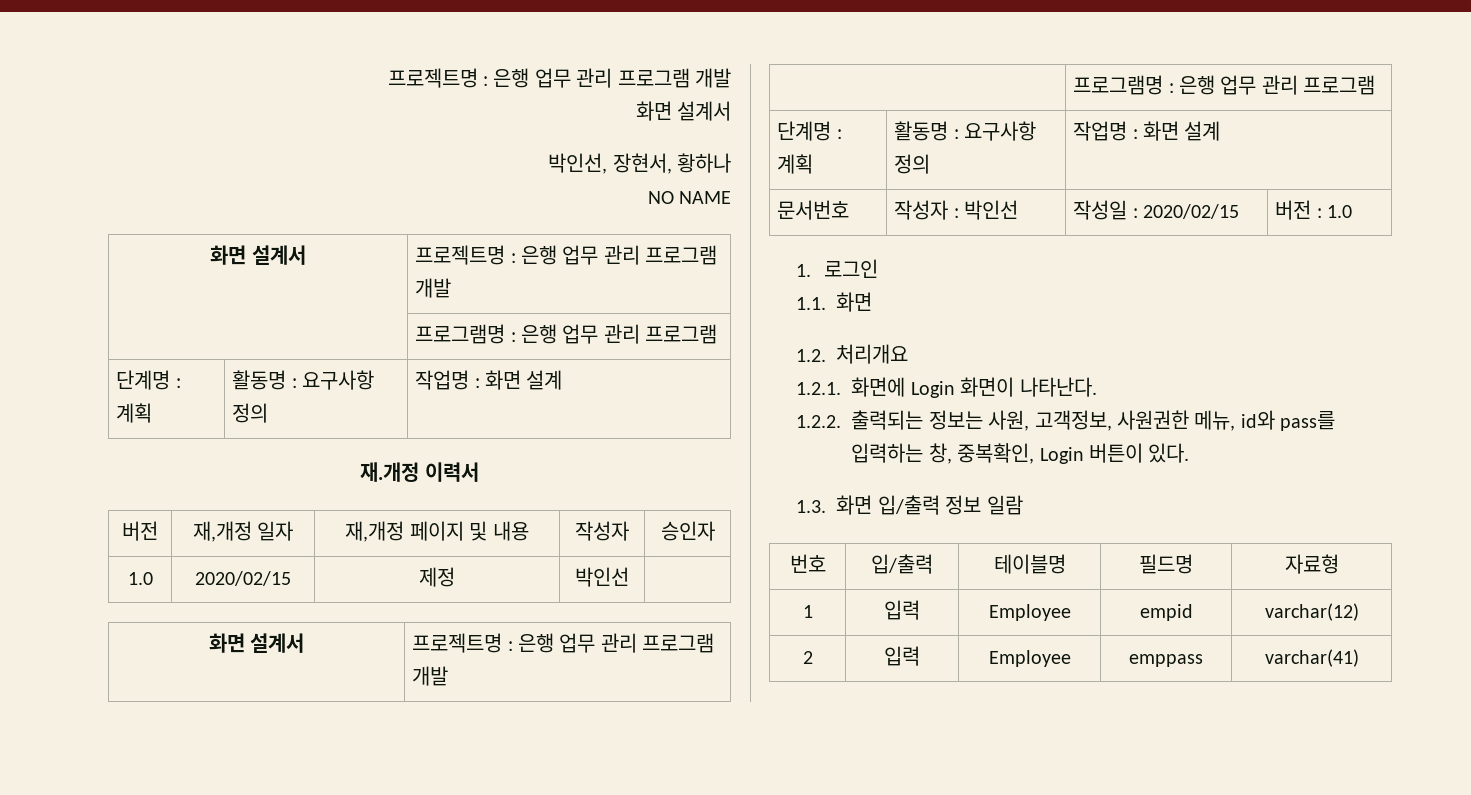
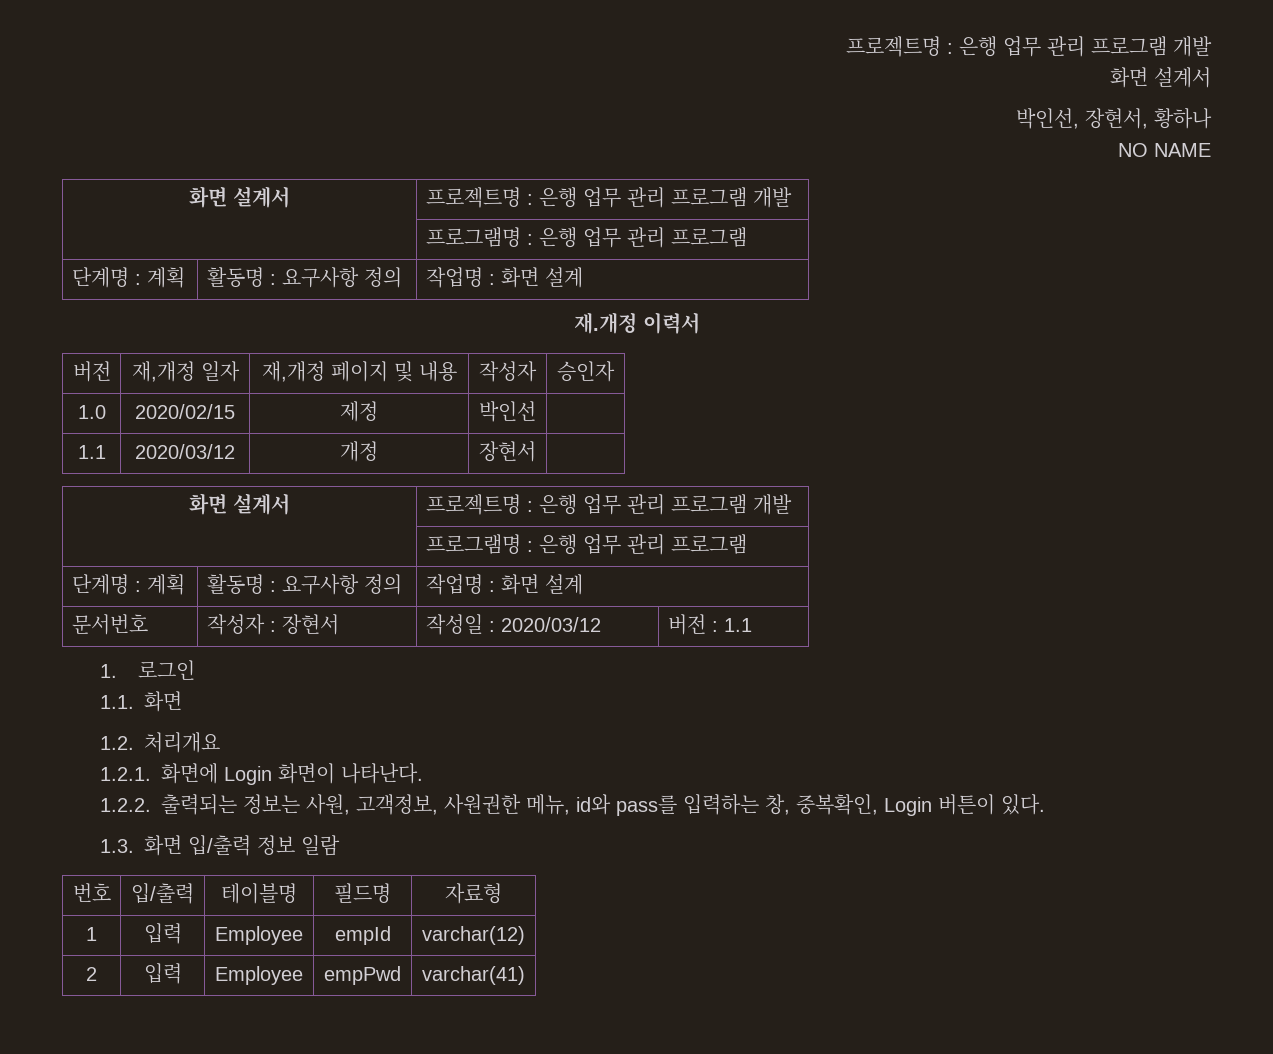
(629, 577) none -> [77,445,106,459] [135,444,235,459] [340,441,378,462] [479,441,536,462] // 1.1 | 2020/03/12 | 개정 | 장현서 |
[963,200,1018,220] 박인선 -> [281,614,339,635] 장현서
[1142,204,1239,219] 2020/02/15 -> [500,617,601,632] 2020/03/12
[1326,205,1352,218] 1.0 -> [723,618,752,632] 1.1
[1139,604,1193,621] empid -> [334,926,391,945] empId
[1129,654,1203,667] emppass -> [324,966,401,985] empPwd

